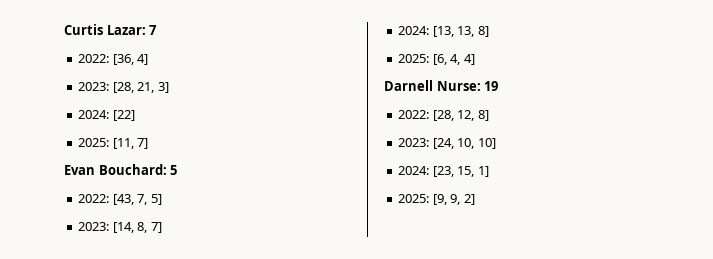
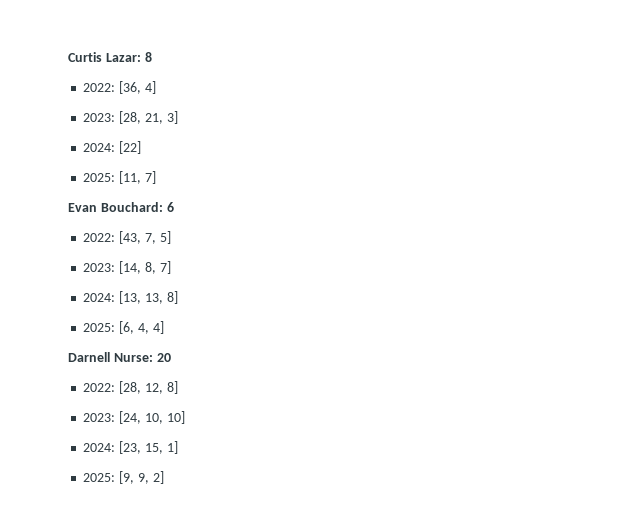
[149,25,157,35] 7 -> [144,52,152,62] 8
[170,165,178,175] 5 -> [166,202,174,212] 6
[484,81,499,91] 19 -> [156,353,171,362] 20

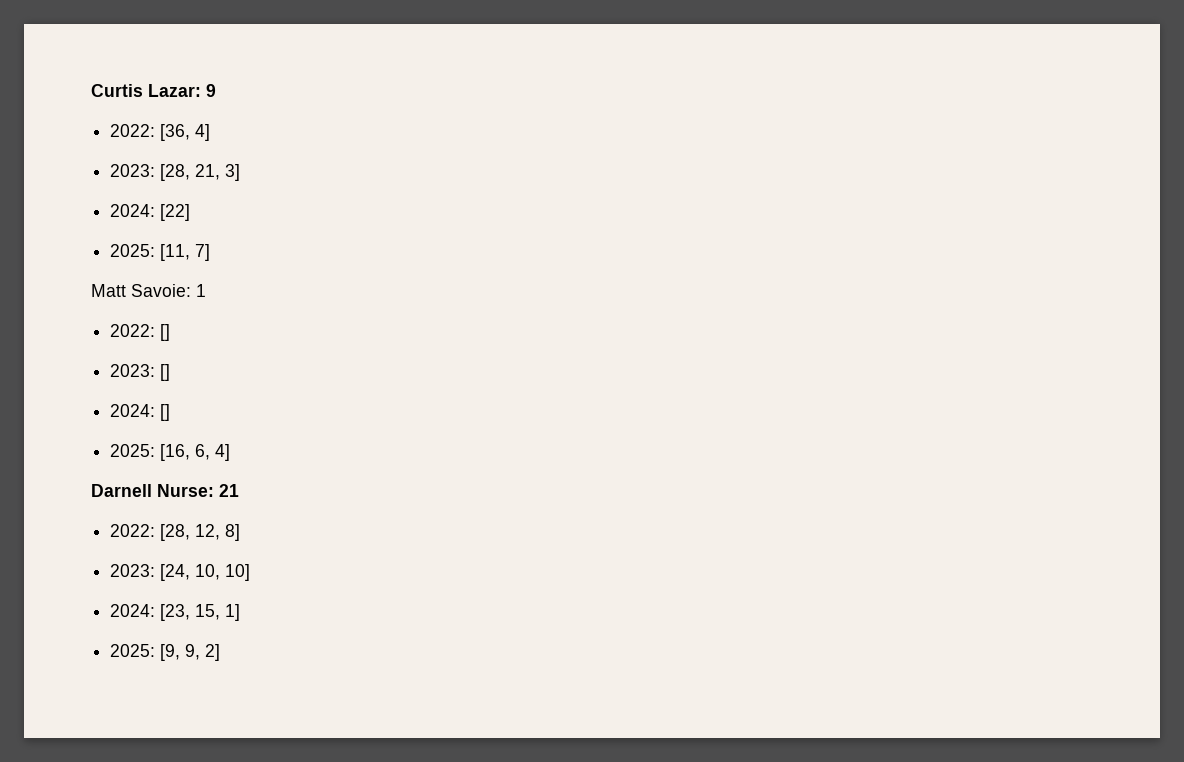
[144,52,152,62] 8 -> [206,84,216,97] 9
[68,202,174,212] [83,231,171,244] [83,261,171,274] [83,291,178,304] [83,321,149,334] Evan Bouchard: 6 // 2022: [43, 7, 5] // 2023: [14, 8, 7] // 2024: [13, 13, 8] // 2025: [6, 4, -> [91,284,206,297] [110,324,171,341] [110,364,171,381] [110,404,171,421] [110,444,211,461] Matt Savoie: 1 // 2022: [] // 2023: [] // 2024: [] // 2025: [16, 6,
[156,353,171,362] 20 -> [219,484,239,497] 21

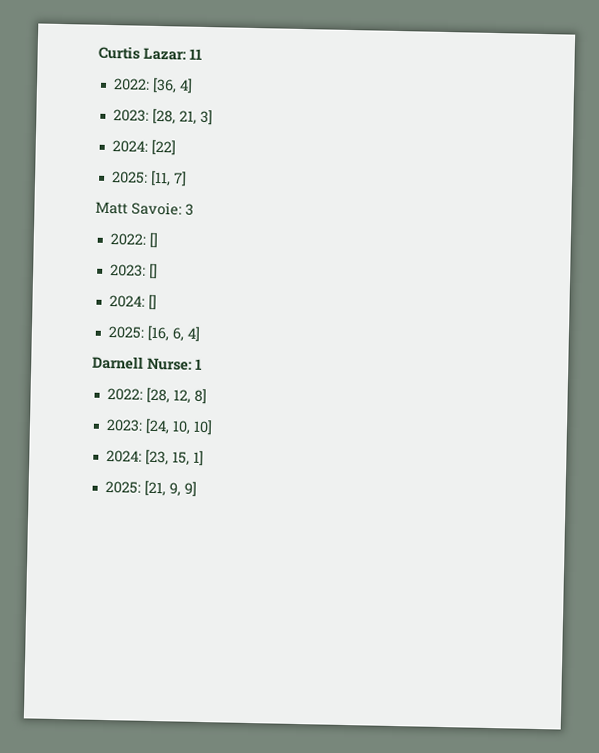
[206,84,216,97] 9 -> [189,48,202,60] 11
[196,284,206,297] 1 -> [185,203,194,216] 3
[219,484,239,497] 21 -> [195,358,202,370] 1
[160,644,221,661] [9, 9, 2] -> [143,480,197,497] [21, 9, 9]

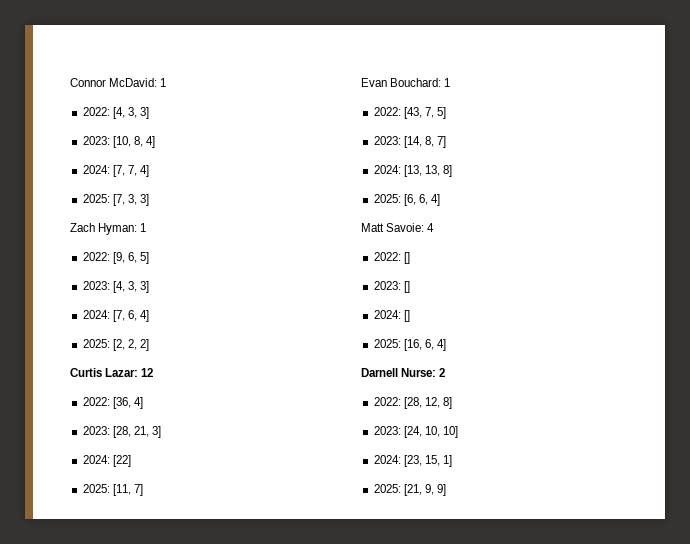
(98, 52) none -> [70,78,167,87] [82,107,149,119] [82,136,155,148] [82,165,149,177] [82,194,149,206] [70,223,147,235] [82,252,149,264] [82,281,149,293] [82,310,149,322] [82,339,149,351] Connor McDavid: 1 // 2022: [4, 3, 3] // 2023: [10, 8, 4] // 2024: [7, 7, 4] // 2025: [7, 3, 3] // Zach Hyman: 1 // 2022: [9, 6, 5] // 2023: [4, 3, 3] // 2024: [7, 6, 4] // 2025: [2, 2, 2] //
[189,48,202,60] 11 -> [141,368,154,377] 12
(187, 179) none -> [361,78,451,87] [373,107,446,119] [373,136,446,148] [373,165,452,177] [373,194,440,206] // Evan Bouchard: 1 // 2022: [43, 7, 5] // 2023: [14, 8, 7] // 2024: [13, 13, 8] // 2025: [6, 6, 4]
[185,203,194,216] 3 -> [427,223,435,232] 4
[195,358,202,370] 1 -> [439,368,446,377] 2

